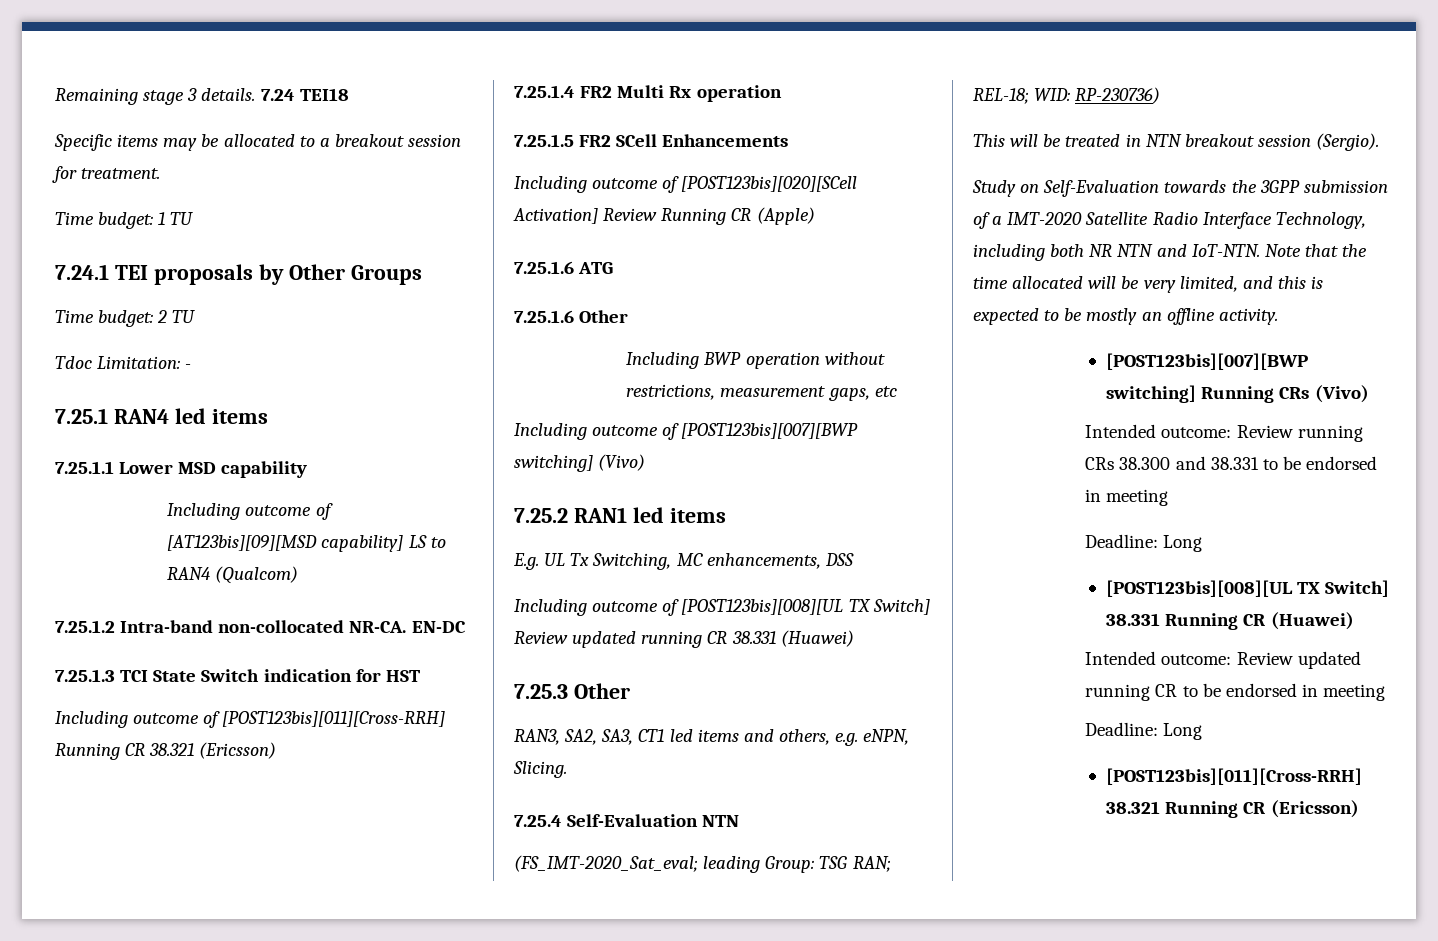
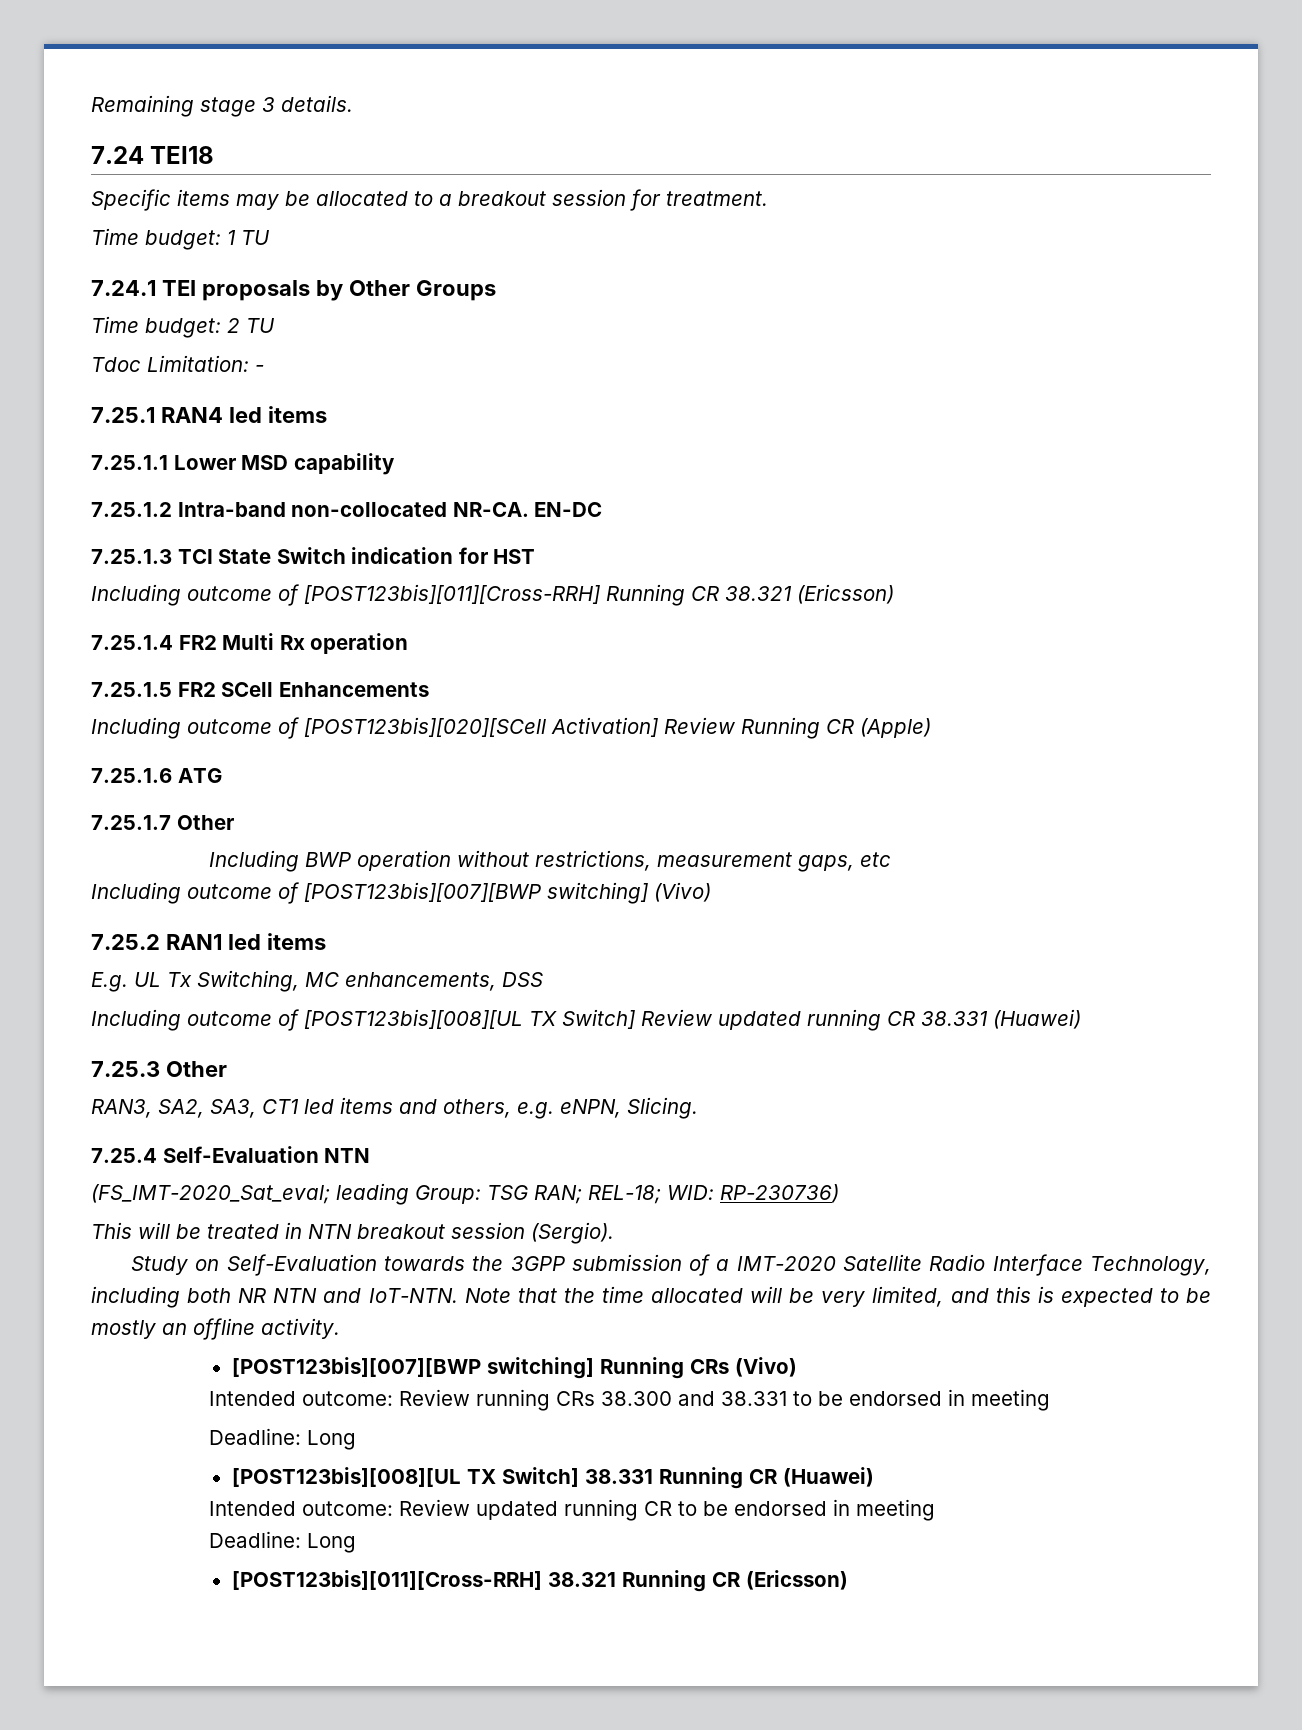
(256, 94) none -> (353, 103) //
[167,503,333,520] [167,535,446,552] [167,566,299,584] // Including outcome of [AT123bis][09][MSD capability] LS to RAN4 (Qualcom) -> (395, 464) none
[514,310,574,323] 7.25.1.6 -> [91,815,171,830] 7.25.1.7

